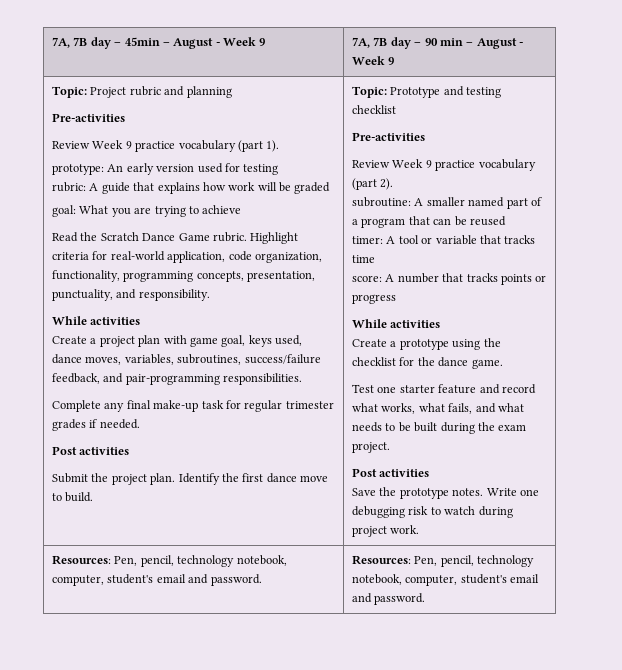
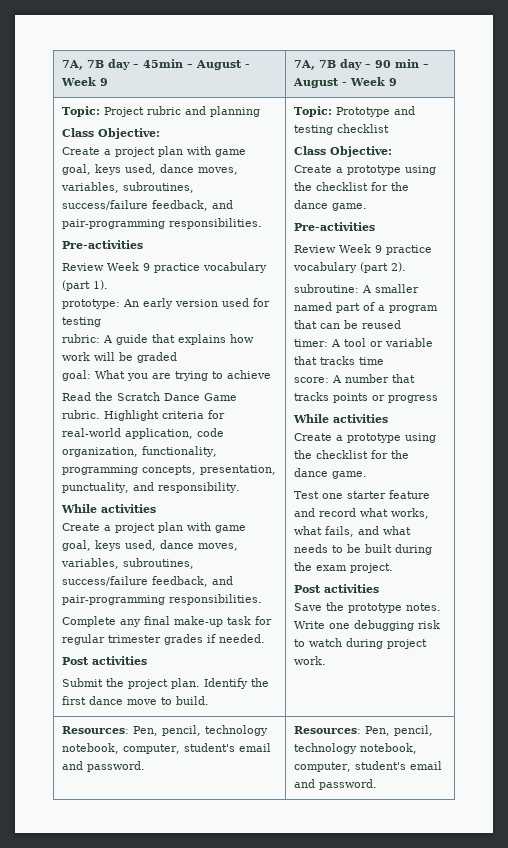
(232, 92) none -> [61,128,160,139] [61,146,246,157] [61,164,238,175] [60,182,194,193] [61,200,233,211] [61,218,262,229] // Class Objective: // Create a project plan with game goal, keys used, dance moves, variables, subroutines, success/failure feedback, and pair-programming responsibilities.
(397, 109) none -> [293,146,392,157] [293,165,436,175] [293,182,409,191] [293,200,367,211] // Class Objective: // Create a prototype using the checklist for the dance game.

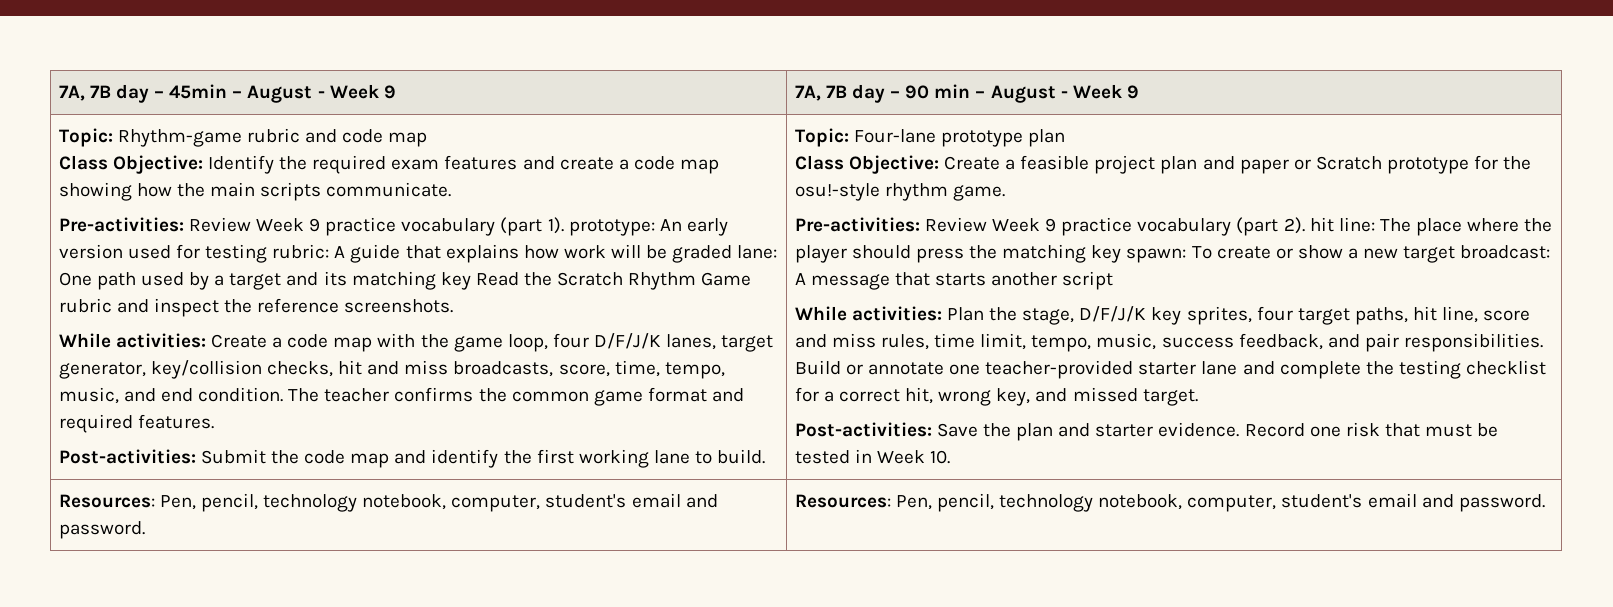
[103,106,260,117] [61,128,160,139] [61,146,246,157] [61,164,238,175] [60,182,194,193] [61,200,233,211] [61,218,262,229] [61,240,143,249] Project rubric and planning // Class Objective: // Create a project plan with game goal, keys used, dance moves, variables, subroutines, success/failure feedback, and pair-programming responsibilities. // Pre-activities // -> [117,128,428,147] [58,155,720,174] [58,182,452,201] [58,217,184,232] Rhythm-game rubric and code map // Class Objective: Identify the required exam features and create a code map showing how the main scripts communicate. // Pre-activities:
(108, 285) // -> (564, 225) none
(101, 322) // -> (268, 253) none
[61,370,271,381] [61,392,237,401] [61,410,225,421] [61,428,224,439] [61,446,217,457] [61,465,276,475] [61,482,240,493] [60,504,156,513] [61,522,246,533] [61,540,238,551] [60,558,194,569] [61,576,233,587] [61,594,262,605] [61,616,272,627] [61,634,265,645] [61,656,147,665] [61,678,269,689] [61,696,157,705] // goal: What you are trying to achieve // Read the Scratch Dance Game rubric. Highlight criteria for real-world application, code organization, functionality, programming concepts, presentation, punctuality, and responsibility. // While activities // Create a project plan with game goal, keys used, dance moves, variables, subroutines, success/failure feedback, and pair-programming responsibilities. // Complete any final make-up task for regular trimester grades if needed. // Post activities // Submit the project plan. Identify the first dance move -> [737,245,778,259] [58,271,752,290] [58,298,454,317] [58,333,774,352] [58,360,725,379] [58,387,745,406] [58,414,214,433] [58,449,690,468] lane: One path used by a target and its matching key Read the Scratch Rhythm Game rubric and inspect the reference screenshots. // While activities: Create a code map with the game loop, four D/F/J/K lanes, target generator, key/collision checks, hit and miss broadcasts, score, time, tempo, music, and end condition. The teacher confirms the common game format and required features. // Post-activities: Submit the code map and identify the first working lane
[335,106,415,117] [293,124,389,135] [293,146,392,157] [293,165,436,175] [293,182,409,191] [293,200,367,211] [293,222,375,231] Prototype and testing checklist // Class Objective: // Create a prototype using the checklist for the dance game. // Pre-activities // -> [853,129,1066,147] [794,155,1532,174] [794,183,1005,201] [794,217,920,232] Four-lane prototype plan // Class Objective: Create a feasible project plan and paper or Scratch prototype for the osu!-style rhythm game. // Pre-activities:
[293,284,419,293] [293,302,438,313] [293,320,401,329] [293,338,433,347] [293,356,384,365] [293,374,415,383] [293,392,438,403] [292,414,388,423] [293,433,436,443] [293,450,409,459] [293,468,367,479] [293,490,430,499] [293,508,429,519] [293,526,411,537] [293,544,432,555] [293,562,393,573] [293,584,379,593] [293,602,441,613] [293,620,440,631] [293,638,427,649] [293,656,326,665] // subroutine: A smaller named part of a program that can be reused // timer: A tool or variable that tracks time // score: A number that tracks points or progress // While activities // Create a prototype using the checklist for the dance game. // Test one starter feature and record what works, what fails, and what needs to be built during the exam project. // Post activities // Save the prototype notes. Write one debugging risk to watch during project work. -> [1309,217,1553,236] [794,244,1551,263] [794,271,1114,290] [794,306,1531,325] [794,333,1544,352] [794,360,1547,379] [794,387,1198,406] [794,422,1499,441] [794,449,951,464] hit line: The place where the player should press the matching key spawn: To create or show a new target broadcast: A message that starts another script // While activities: Plan the stage, D/F/J/K key sprites, four target paths, hit line, score and miss rules, time limit, tempo, music, success feedback, and pair responsibilities. Build or annotate one teacher-provided starter lane and complete the testing checklist for a correct hit, wrong key, and missed target. // Post-activities: Save the plan and starter evidence. Record one risk that must be tested in Week 10.

